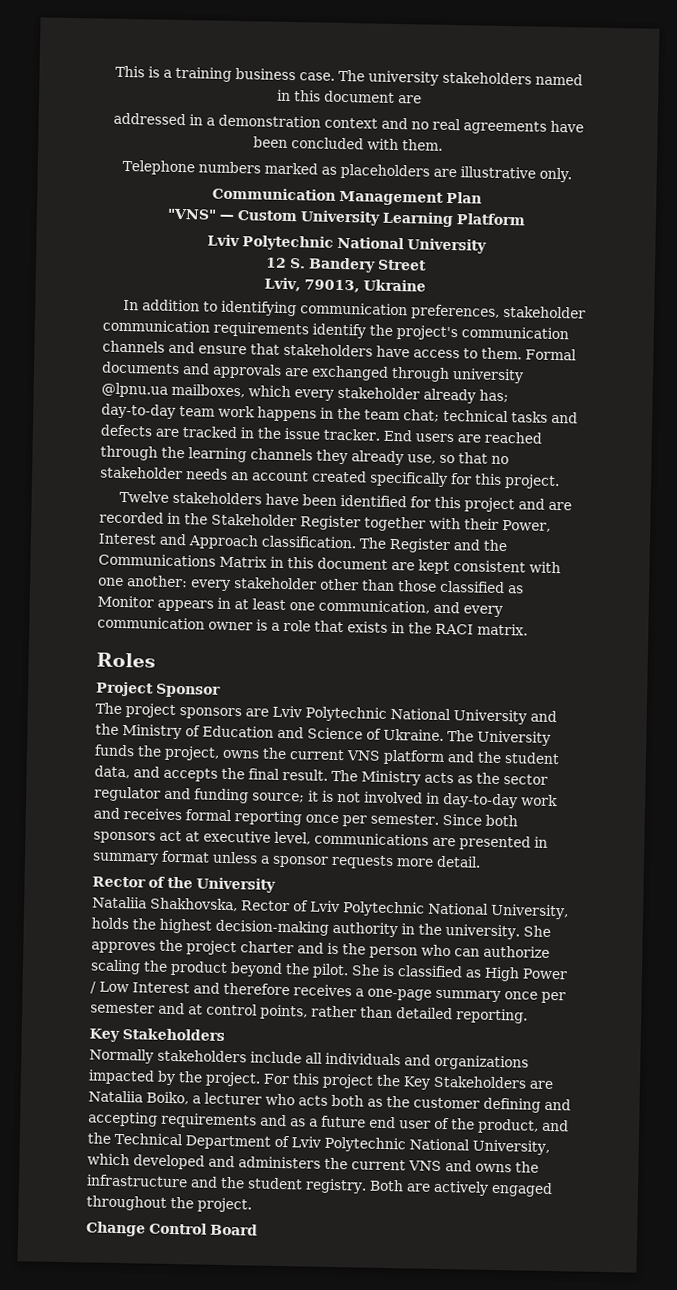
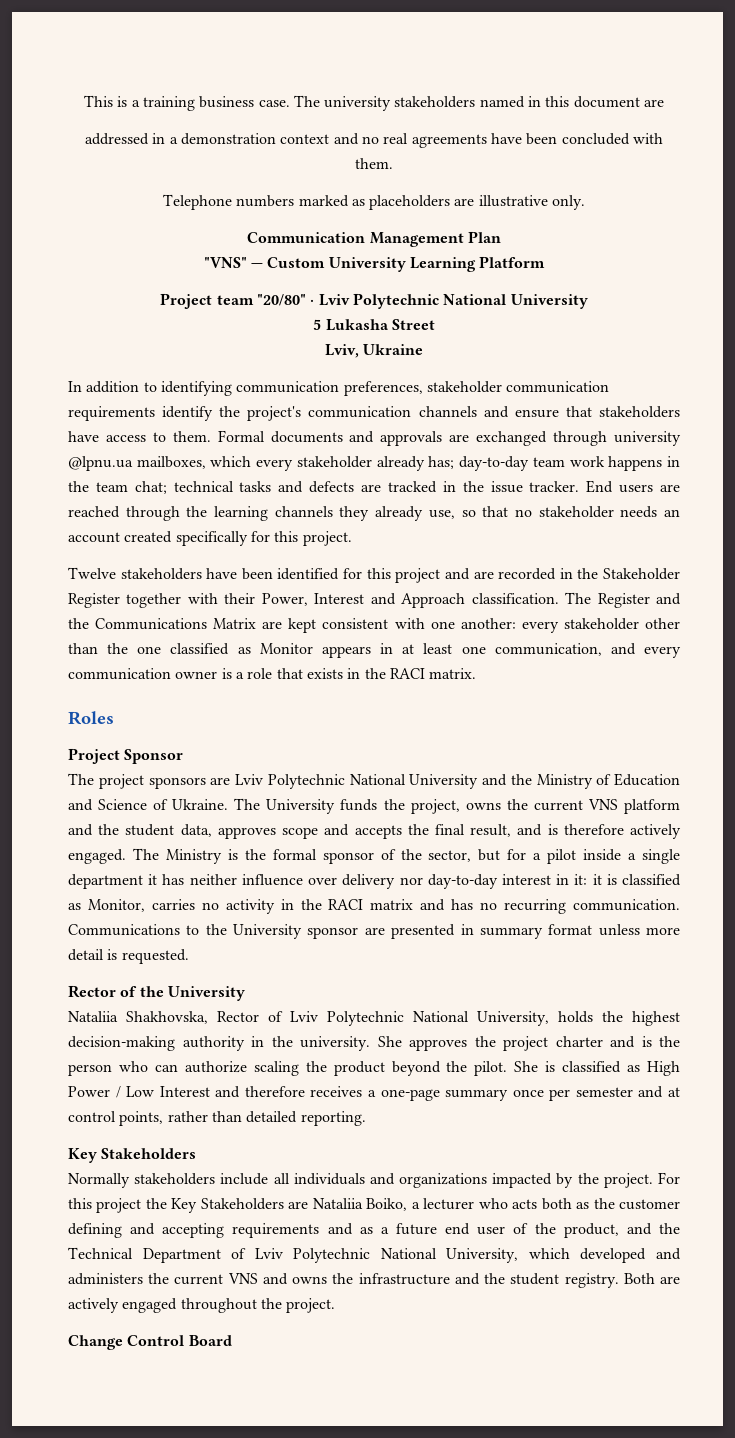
(525, 219) none -> [160,293,315,309] Project team "20/80" ·
[265,257,376,273] 12 S. Bandery -> [313,319,389,331] 5 Lukasha
[303,279,360,293] 79013, -> (359, 351) none
[270,556,388,570] in this document -> (257, 623) none
[398,580,437,592] those -> [107,643,162,654] the one
(130, 772) none -> [217,827,319,839] approves scope
[282,768,548,786] [94,786,558,809] [93,807,518,827] [93,830,429,846] result. The Ministry acts as the sector regulator and funding source; it is not involved in day-to-day work and receives formal reporting once per semester. Since both sponsors act at executive level, communications -> [470,824,681,839] [68,848,680,864] [68,874,681,889] [68,899,680,914] [68,924,359,939] result, and is therefore actively engaged. The Ministry is the formal sponsor of the sector, but for a pilot inside a single department it has neither influence over delivery nor day-to-day interest in it: it is classified as Monitor, carries no activity in the RACI matrix and has no recurring communication. Communications to the University sponsor
[260,854,481,870] a sponsor requests more detail. -> [646,927,681,935] [68,949,189,964] more detail is requested.

